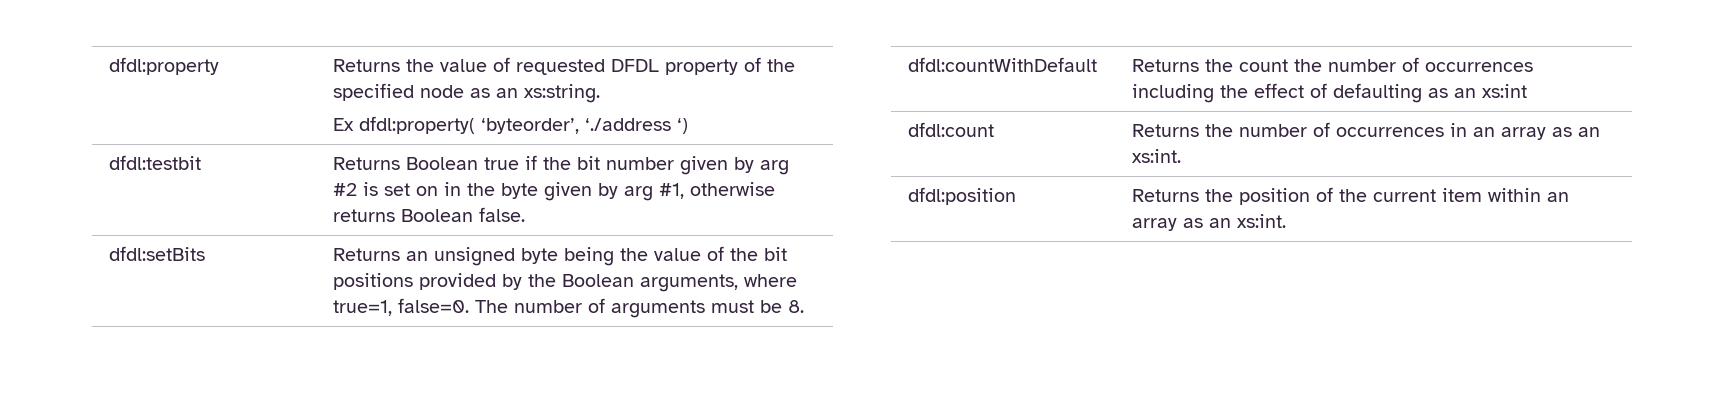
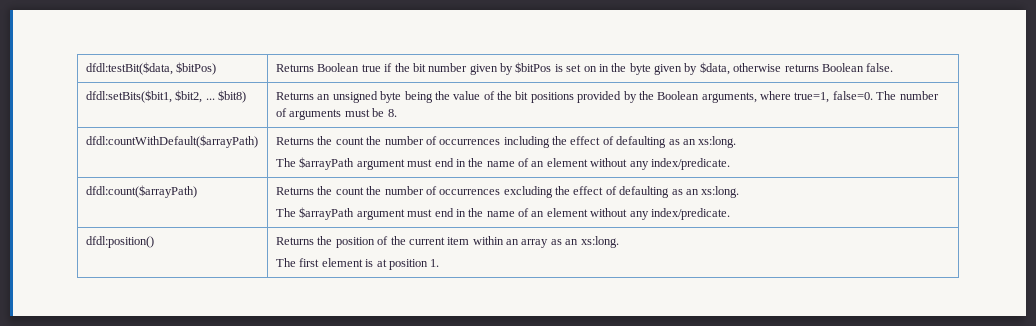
[109,57,220,75] [333,57,796,75] [333,83,601,103] [333,116,689,134] [109,155,202,170] dfdl:property | Returns the value of requested DFDL property of the specified node as an xs:string. // Ex dfdl:property( ‘byteorder’, ‘./address ‘) // dfdl:testbit -> [85,62,217,75] dfdl:testBit($data, $bitPos)
[760,160,790,175] [333,183,358,196] arg #2 -> [515,62,552,73] $bitPos
[624,183,685,201] arg #1, -> [699,62,730,75] $data,
[109,246,206,261] dfdl:setBits -> [85,90,247,103] dfdl:setBits($bit1, $bit2, ... $bit8)
[908,57,1098,72] dfdl:countWithDefault -> [85,135,258,148] dfdl:countWithDefault($arrayPath)
[1482,84,1528,98] [908,122,995,137] [1132,122,1601,140] [1132,149,1182,163] [908,187,1017,205] xs:int // dfdl:count | Returns the number of occurrences in an array as an xs:int. // dfdl:position -> [698,136,737,148] [275,157,730,170] [85,185,197,198] [275,186,740,198] [275,207,730,220] [85,236,154,248] xs:long. // The $arrayPath argument must end in the name of an element without any index/predicate. // dfdl:count($arrayPath) | Returns the count the number of occurrences excluding the effect of defaulting as an xs:long. // The $arrayPath argument must end in the name of an element without any index/predicate. // dfdl:position()
[1237,214,1287,228] xs:int. -> [580,236,619,248] [275,258,440,270] xs:long. // The first element is at position 1.

